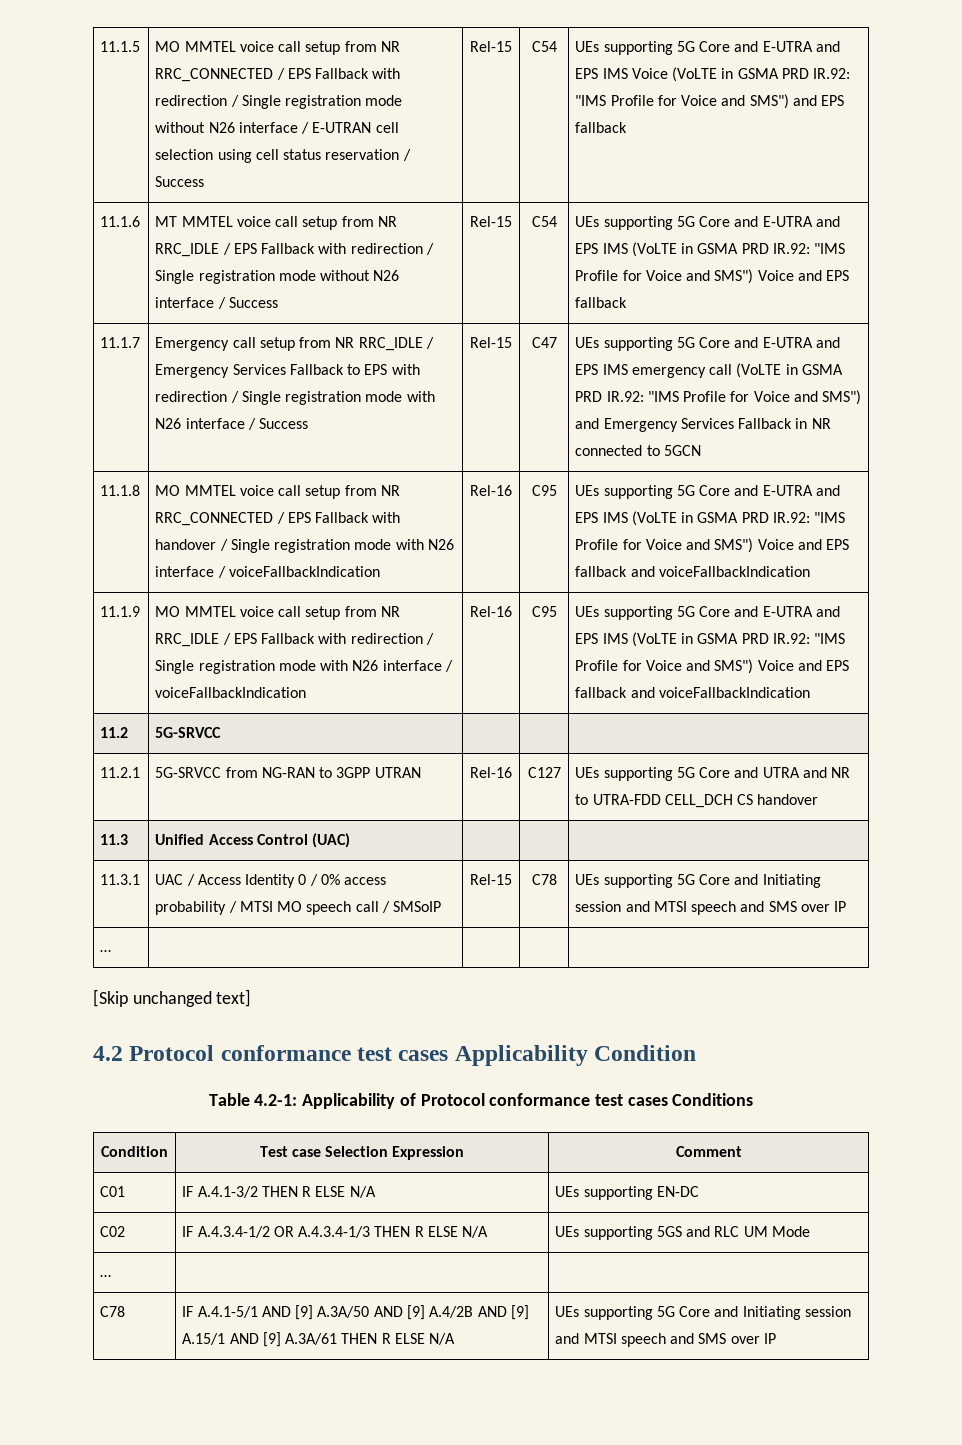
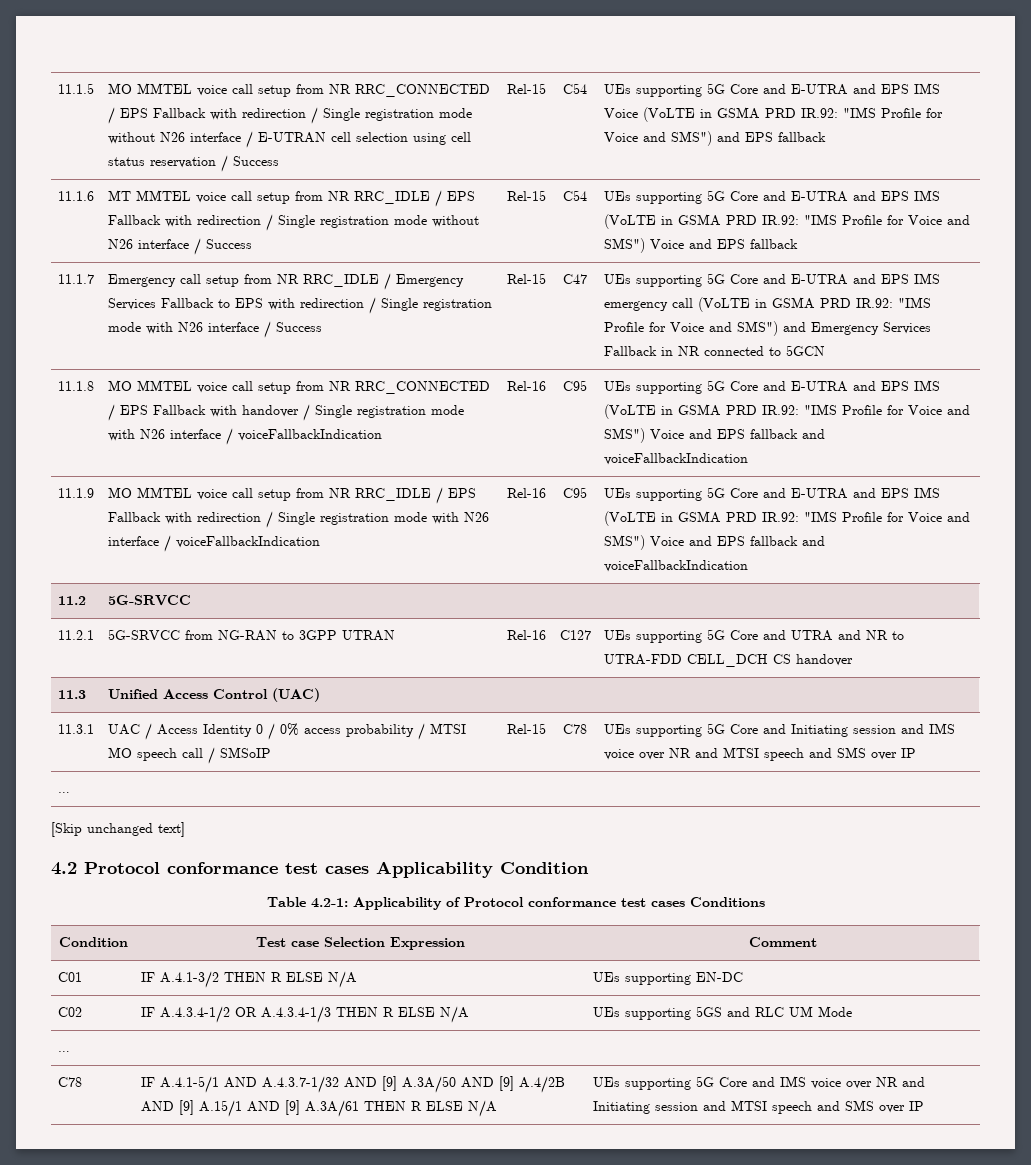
(650, 906) none -> [928,723,955,734] [603,748,718,760] IMS voice over NR and
(291, 1311) none -> [261,1076,377,1093] A.4.3.7-1/32 AND
(739, 1311) none -> [779,1076,925,1089] IMS voice over NR and

